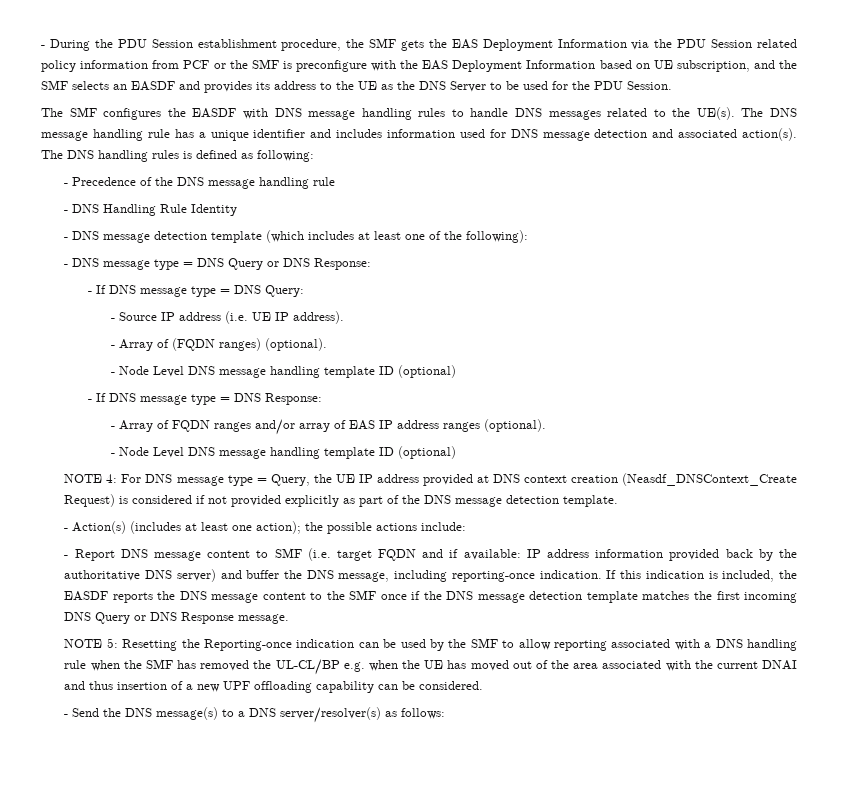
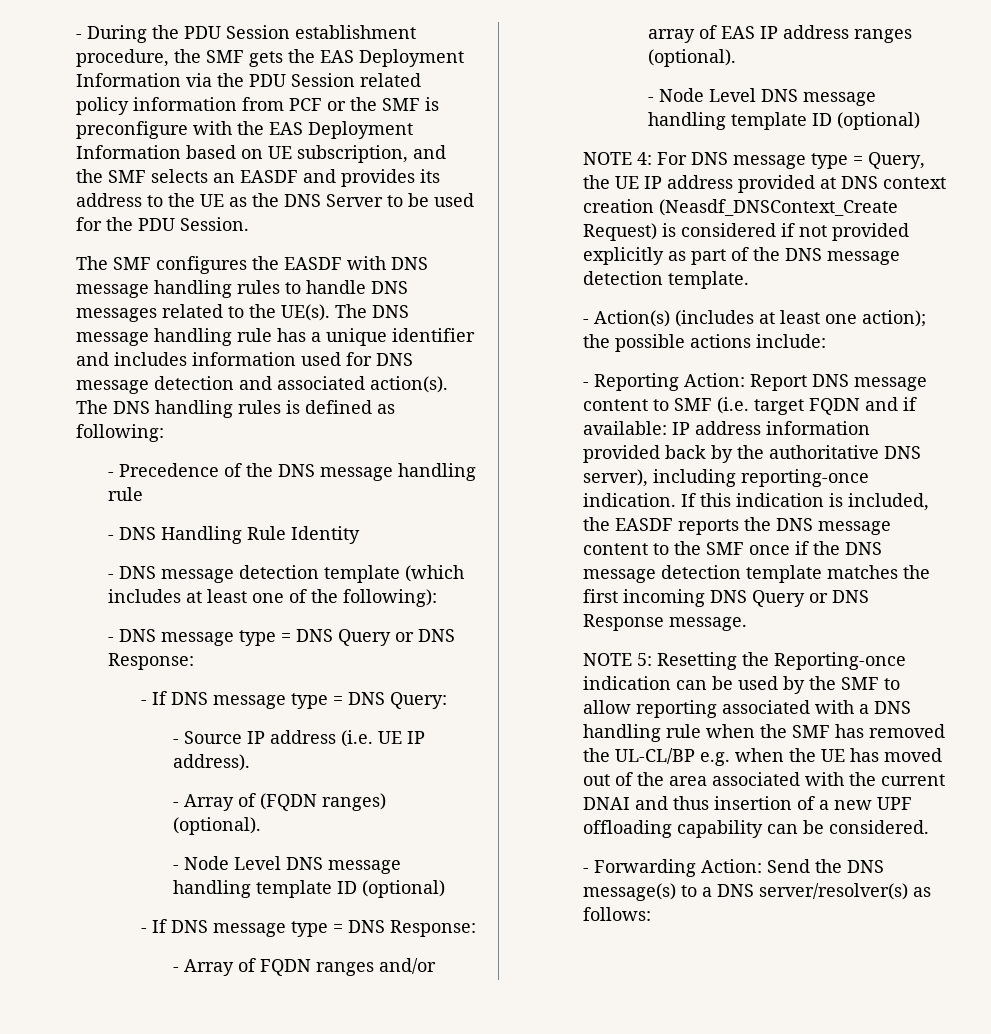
(69, 556) none -> [594,373,746,391] Reporting Action:
[176,569,390,582] server) and buffer the DNS message, -> [583,469,649,487] server),
(69, 715) none -> [594,859,763,877] Forwarding Action:

